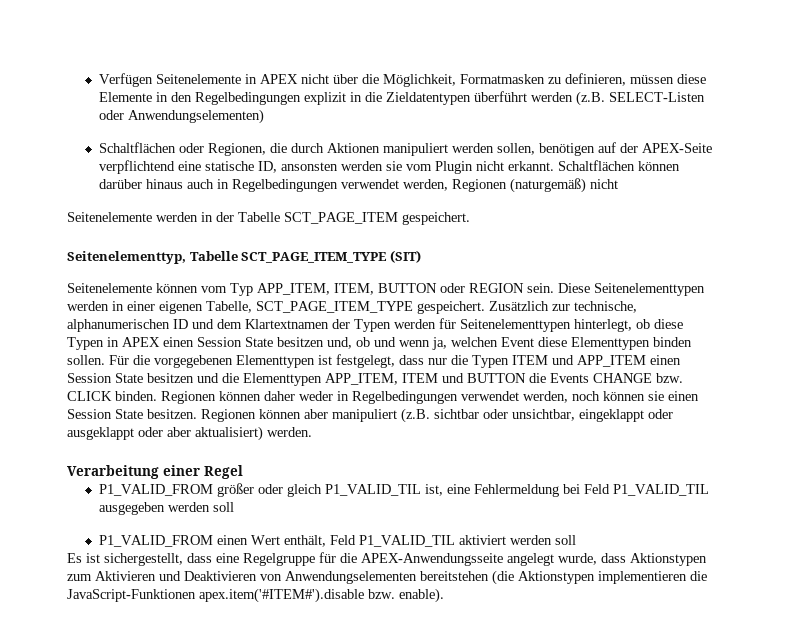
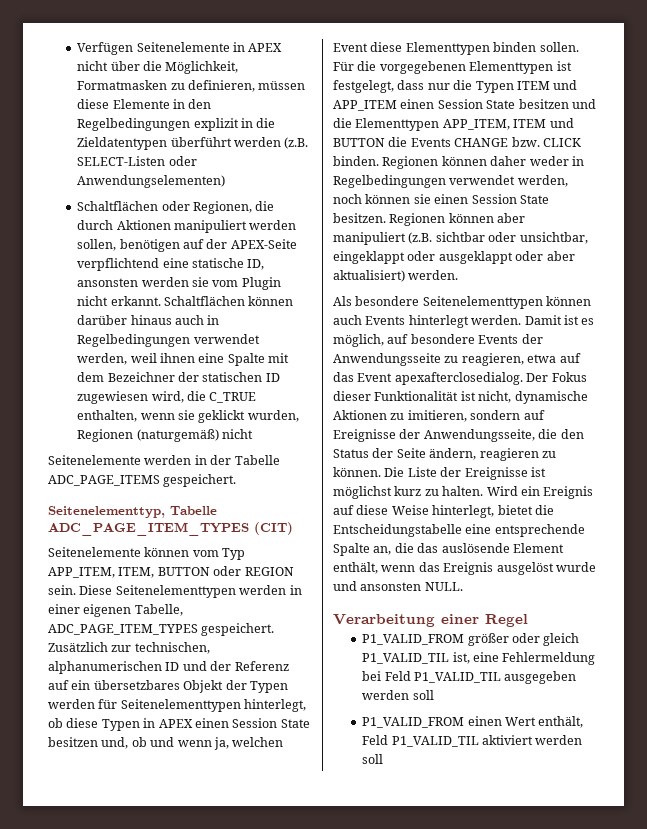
(449, 185) none -> [130,353,290,366] [77,372,280,382] [77,391,257,404] [77,410,299,423] weil ihnen eine Spalte mit dem Bezeichner der statischen ID zugewiesen wird, die C_TRUE enthalten, wenn sie geklickt wurden,
[284,212,398,224] SCT_PAGE_ITEM -> [48,475,160,486] ADC_PAGE_ITEMS
[241,250,421,263] SCT_PAGE_ITEM_TYPE (SIT) -> [48,522,293,536] ADC_PAGE_ITEM_TYPES (CIT)
[256,301,413,313] SCT_PAGE_ITEM_TYPE -> [48,624,198,635] ADC_PAGE_ITEM_TYPES
[574,301,637,313] technische, -> [134,642,210,654] technischen,
[217,319,329,329] dem Klartextnamen -> [210,661,289,671] [48,680,224,693] der Referenz auf ein übersetzbares Objekt
(312, 432) none -> [333,296,592,309] [333,315,595,328] [333,334,543,347] [333,353,581,366] [333,372,587,385] [333,391,588,404] [333,410,545,422] [333,429,584,442] [333,448,556,461] [333,467,546,480] [333,486,594,499] [333,505,554,518] [333,524,585,537] [333,543,564,556] [333,562,596,575] [333,581,463,591] // Als besondere Seitenelementtypen können auch Events hinterlegt werden. Damit ist es möglich, auf besondere Events der Anwendungsseite zu reagieren, etwa auf das Event apexafterclosedialog. Der Fokus dieser Funktionalität ist nicht, dynamische Aktionen zu imitieren, sondern auf Ereignisse der Anwendungsseite, die den Status der Seite ändern, reagieren zu können. Die Liste der Ereignisse ist möglichst kurz zu halten. Wird ein Ereignis auf diese Weise hinterlegt, bietet die Entscheidungstabelle eine entsprechende Spalte an, die das auslösende Element enthält, wenn das Ereignis ausgelöst wurde und ansonsten NULL.
[67,552,707,566] [67,570,707,585] [67,588,444,603] // Es ist sichergestellt, dass eine Regelgruppe für die APEX-Anwendungsseite angelegt wurde, dass Aktionstypen zum Aktivieren und Deaktivieren von Anwendungselementen bereitstehen (die Aktionstypen implementieren die JavaScript-Funktionen apex.item('#ITEM#').disable bzw. enable). -> (384, 759) none

